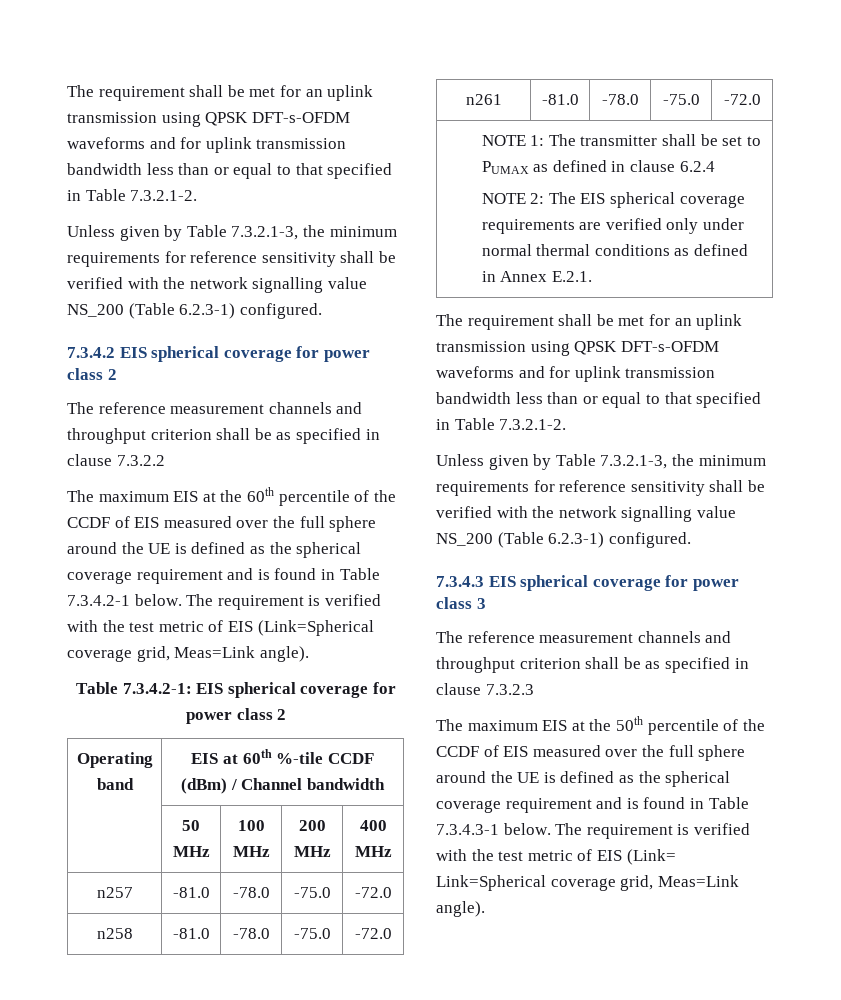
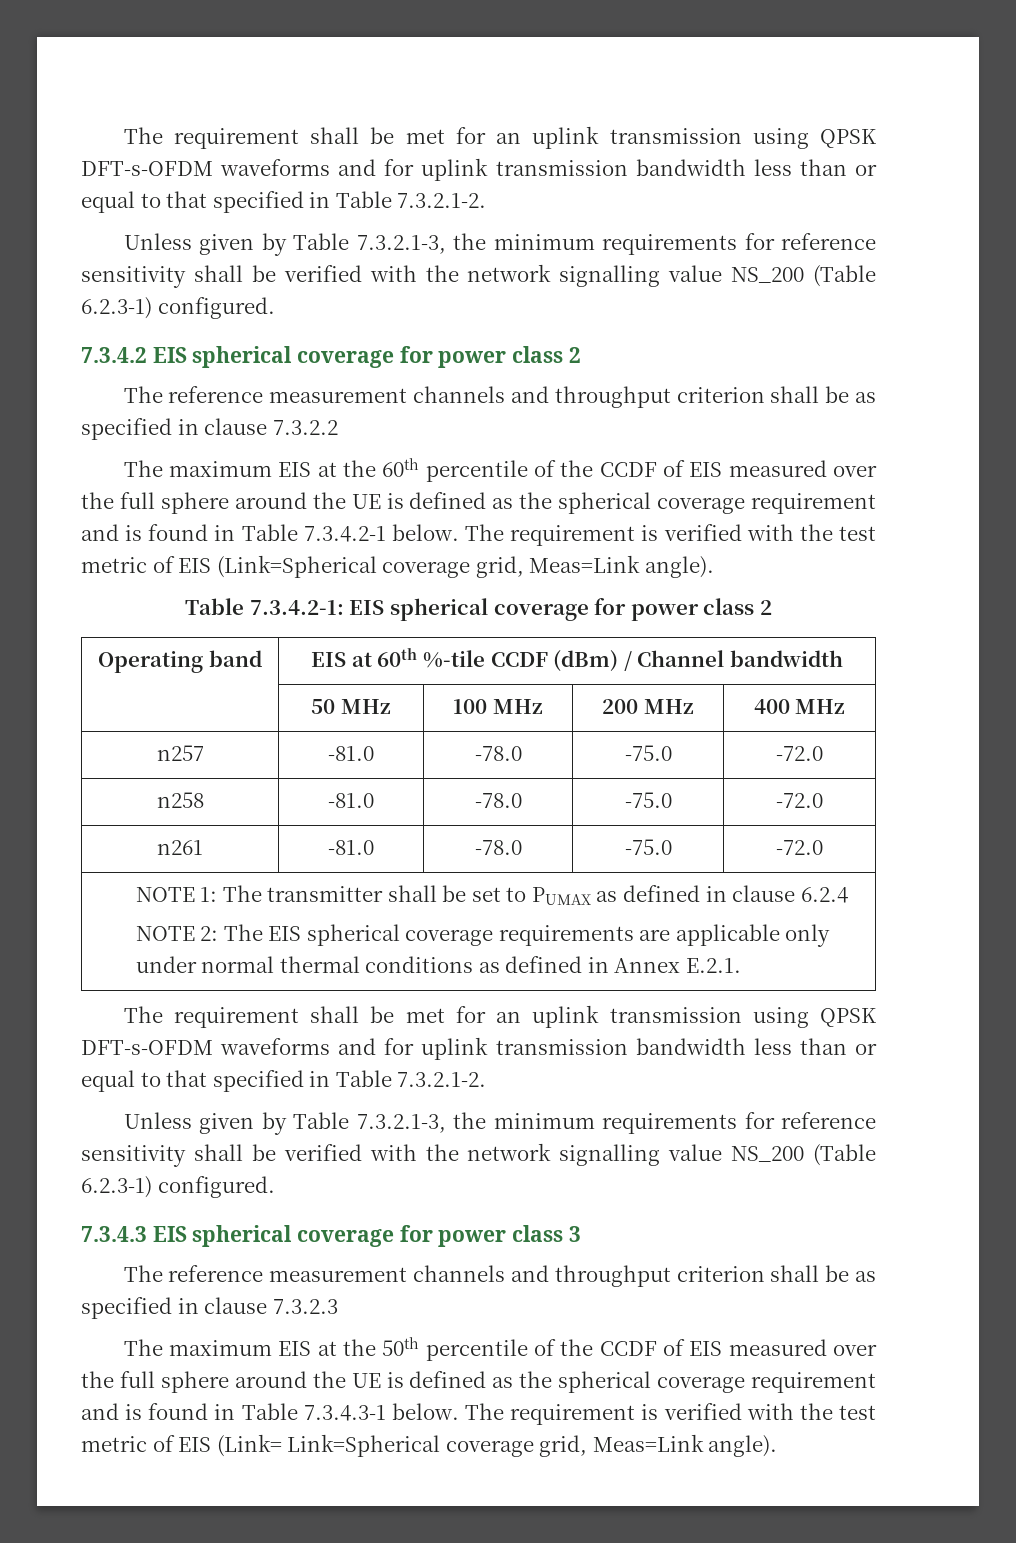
[605,218,662,230] verified -> [675,924,780,946] applicable

